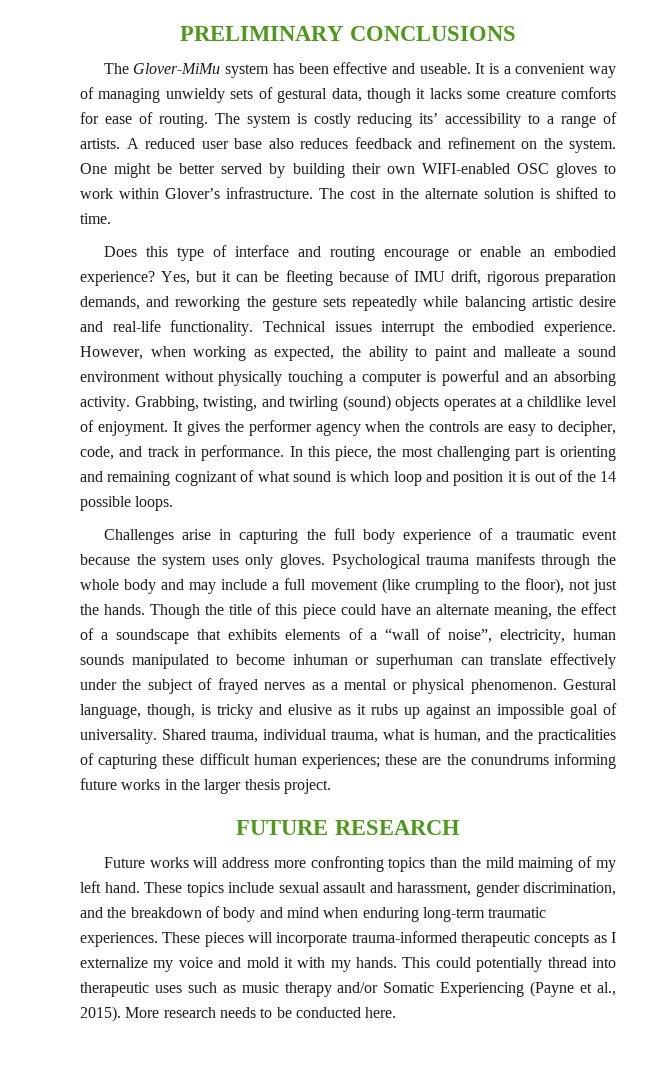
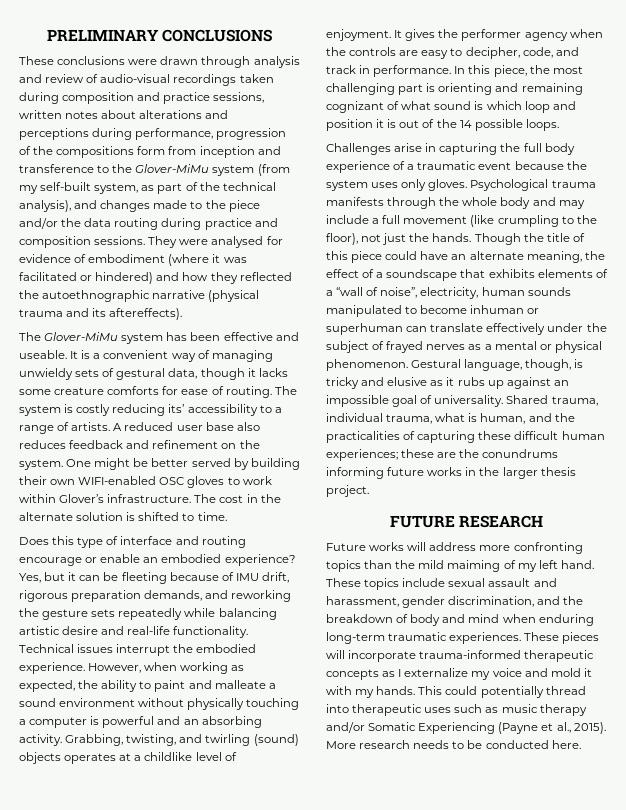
(516, 33) none -> [19,56,300,68] [19,74,274,86] [19,92,265,104] [19,110,229,119] [19,128,287,140] [19,146,281,158] [19,164,290,176] [19,182,276,194] [19,200,260,212] [19,218,278,230] [19,236,283,248] [19,254,247,266] [19,272,292,284] [19,290,260,302] [19,308,183,320] // These conclusions were drawn through analysis and review of audio-visual recordings taken during composition and practice sessions, written notes about alterations and perceptions during performance, progression of the compositions form from inception and transference to the Glover-MiMu system (from my self-built system, as part of the technical analysis), and changes made to the piece and/or the data routing during practice and composition sessions. They were analysed for evidence of embodiment (where it was facilitated or hindered) and how they reflected the autoethnographic narrative (physical trauma and its aftereffects).

